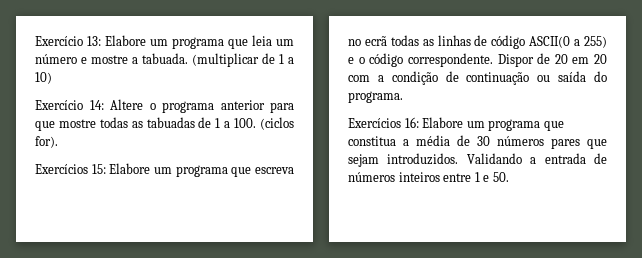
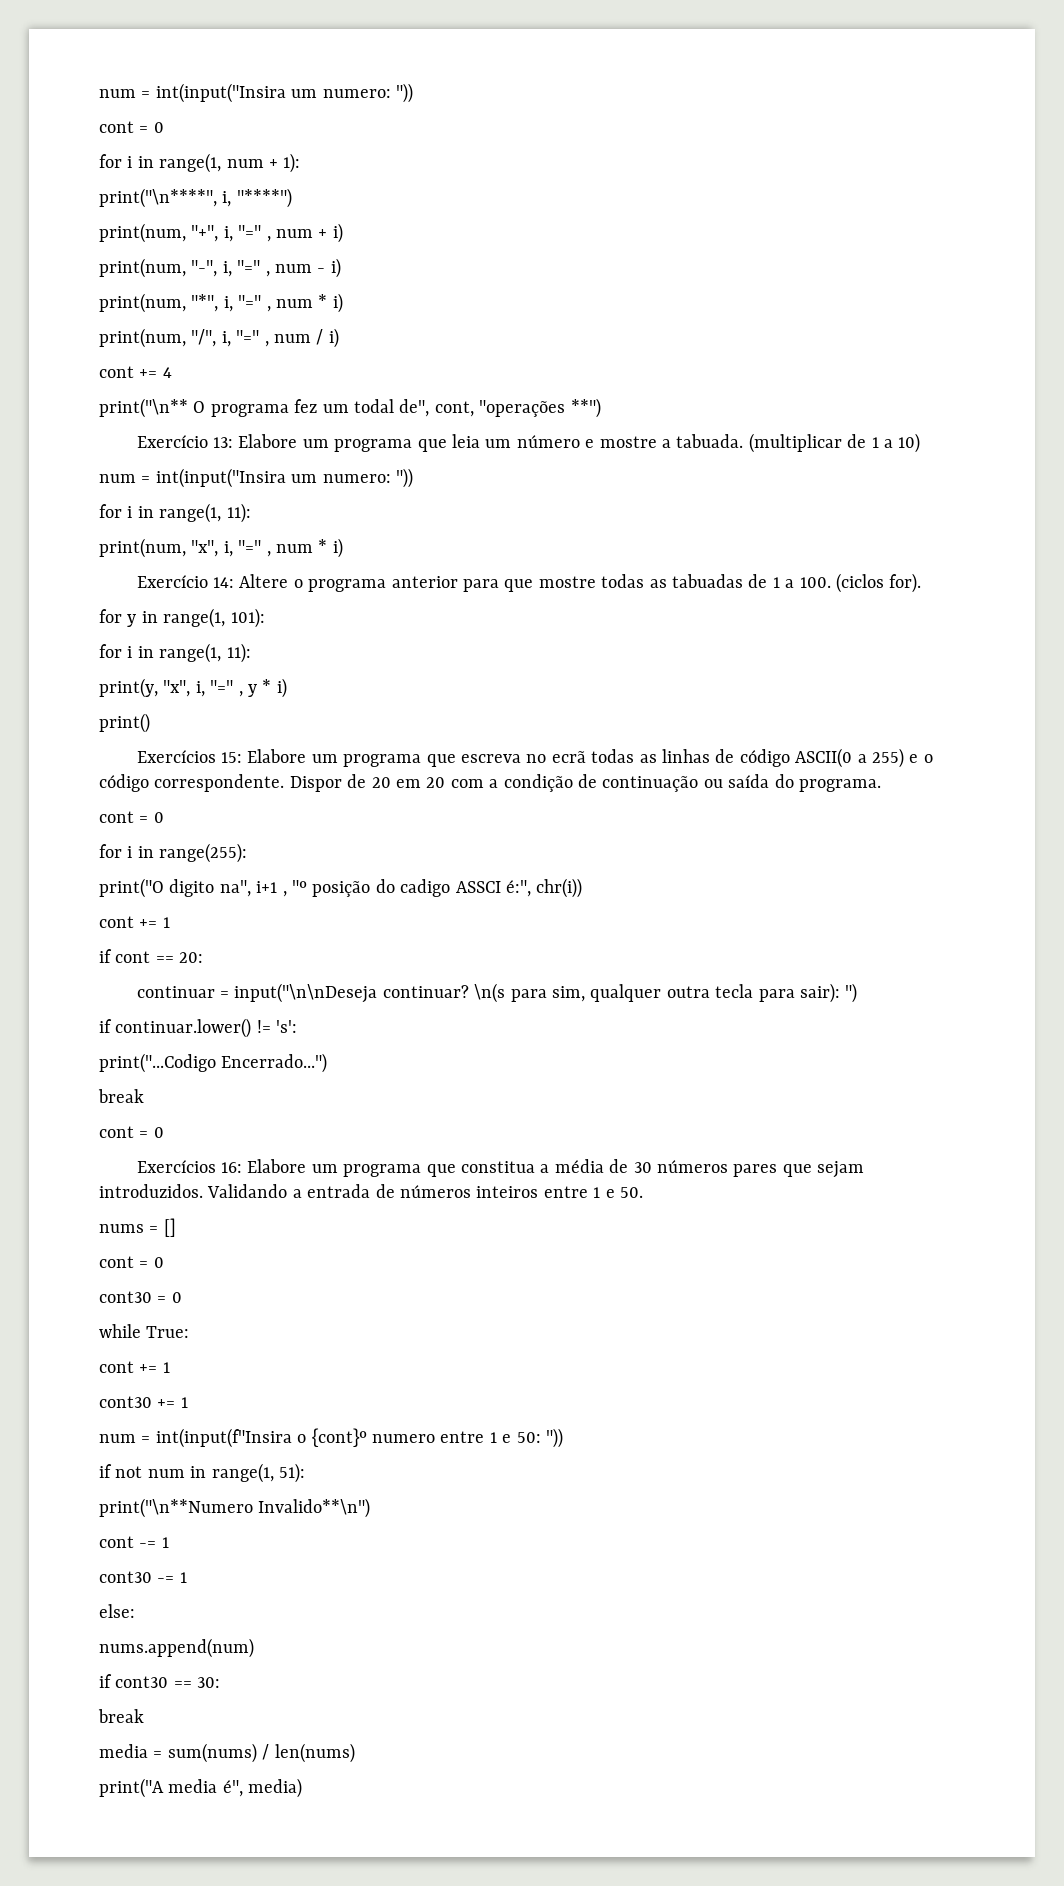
(35, 41) none -> [99,83,413,103] [99,121,164,133] [99,153,301,173] [99,188,292,208] [99,223,343,243] [99,258,341,278] [99,293,343,313] [99,328,339,348] [99,366,172,378] [99,398,601,418] num = int(input("Insira um numero: ")) // cont = 0 // for i in range(1, num + 1): // print("\n****", i, "****") // print(num, "+", i, "=" , num + i) // print(num, "-", i, "=" , num - i) // print(num, "*", i, "=" , num * i) // print(num, "/", i, "=" , num / i) // cont += 4 // print("\n** O programa fez um todal de", cont, "operações **") //
(52, 78) none -> [99,468,413,488] [99,503,251,523] [99,538,343,558] // num = int(input("Insira um numero: ")) // for i in range(1, 11): // print(num, "x", i, "=" , num * i)
(58, 142) none -> [99,608,265,628] [99,643,251,663] [99,678,287,698] [99,713,150,733] // for y in range(1, 101): // for i in range(1, 11): // print(y, "x", i, "=" , y * i) // print()
(403, 97) none -> [99,811,164,823] [99,843,248,863] [99,878,583,898] [99,916,170,928] [99,949,204,963] [136,983,858,1003] [99,1018,298,1038] [99,1053,328,1073] [98,1089,144,1103] [99,1126,164,1138] // cont = 0 // for i in range(255): // print("O digito na", i+1 , "º posição do cadigo ASSCI é:", chr(i)) // cont += 1 // if cont == 20: // continuar = input("\n\nDeseja continuar? \n(s para sim, qualquer outra tecla para sair): ") // if continuar.lower() != 's': // print("...Codigo Encerrado...") // break // cont = 0
(509, 177) none -> [99,1218,176,1237] [99,1256,164,1268] [99,1291,182,1303] [99,1324,190,1338] [99,1361,170,1373] [99,1396,188,1408] [99,1428,563,1448] [99,1463,305,1483] [99,1498,371,1518] [99,1536,169,1548] [99,1571,187,1583] [99,1604,135,1618] [99,1638,254,1658] [99,1674,221,1688] [98,1709,144,1723] [99,1743,355,1763] [99,1778,303,1798] // nums = [] // cont = 0 // cont30 = 0 // while True: // cont += 1 // cont30 += 1 // num = int(input(f"Insira o {cont}º numero entre 1 e 50: ")) // if not num in range(1, 51): // print("\n**Numero Invalido**\n") // cont -= 1 // cont30 -= 1 // else: // nums.append(num) // if cont30 == 30: // break // media = sum(nums) / len(nums) // print("A media é", media)

